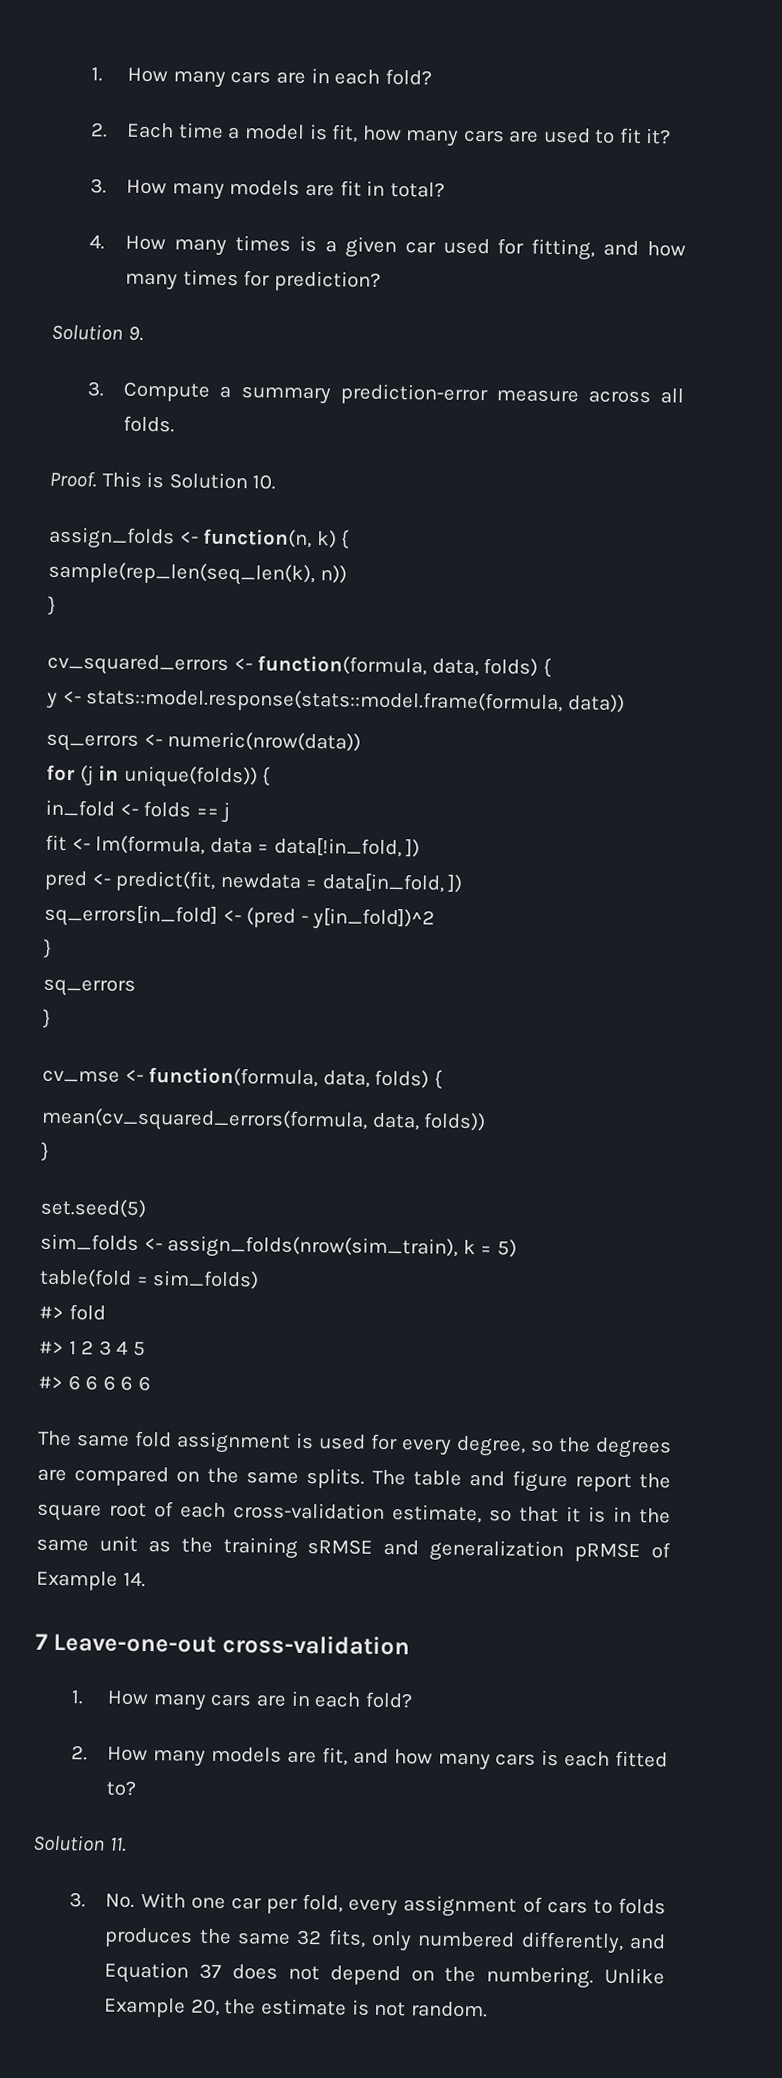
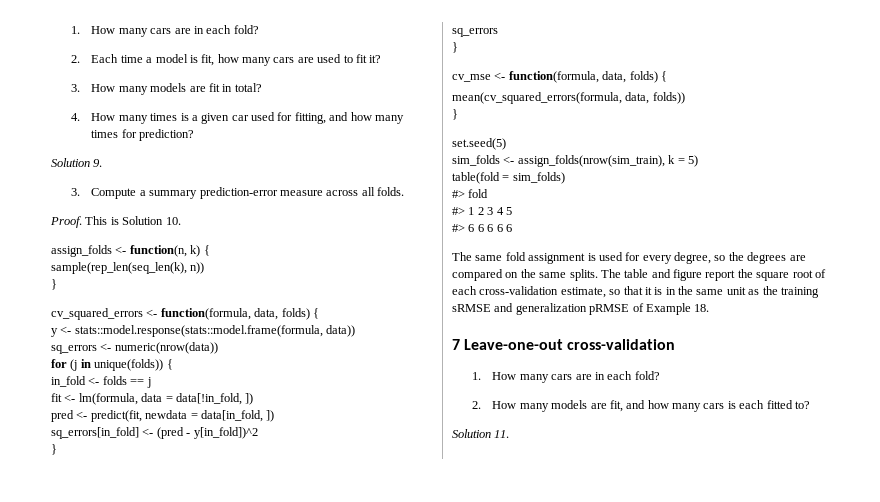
[122,1571,146,1588] 14. -> [694,304,710,312] 18.
[68,1892,666,1918] [104,1927,666,1954] [104,1961,665,1989] [104,1997,488,2018] // 3. No. With one car per fold, every assignment of cars to folds produces the same 32 fits, only numbered differently, and Equation 37 does not depend on the numbering. Unlike Example 20, the estimate is not random. -> (510, 434) none

